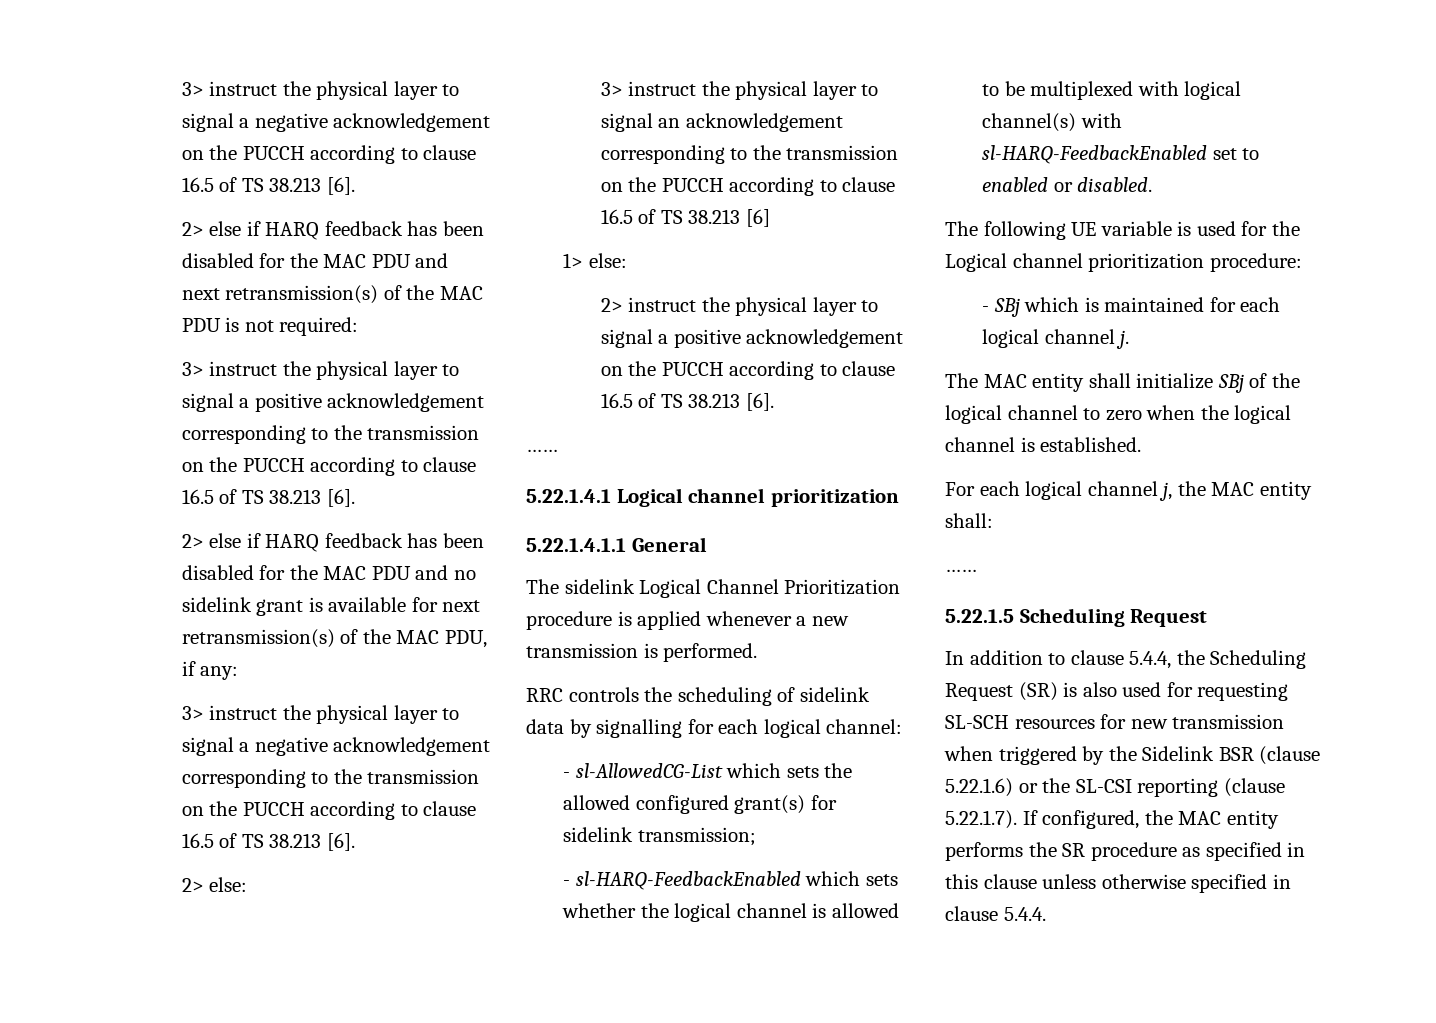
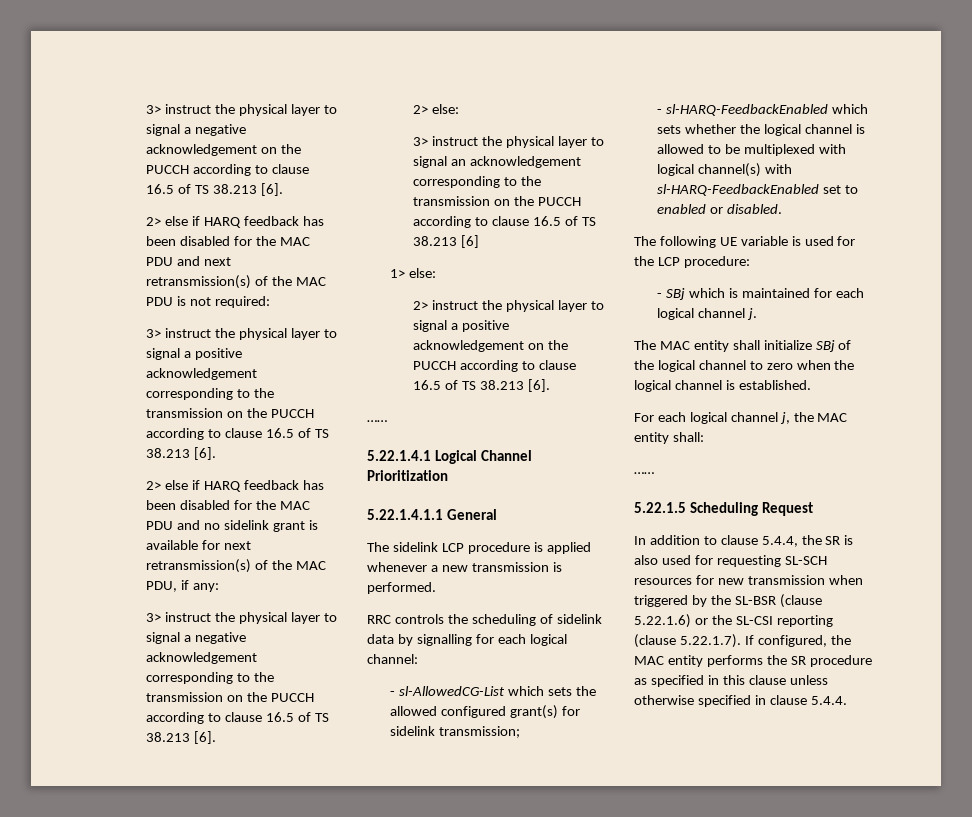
[688,488,899,507] channel prioritization -> [480,450,532,461] [367,470,448,481] Channel Prioritization
[639,579,901,598] Logical Channel Prioritization -> [441,543,464,552] LCP
[945,253,1205,272] Logical channel prioritization -> [657,257,680,266] LCP
[1210,650,1307,669] [945,682,1058,701] Scheduling Request (SR) -> [825,536,841,545] SR
[1142,746,1254,761] Sidelink BSR -> [734,596,776,605] SL-BSR

